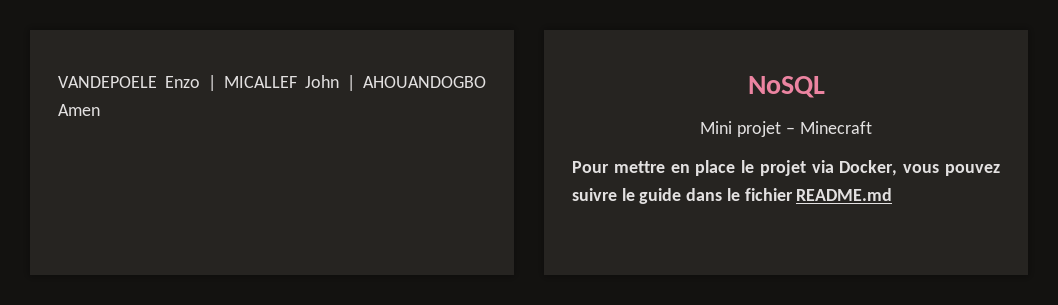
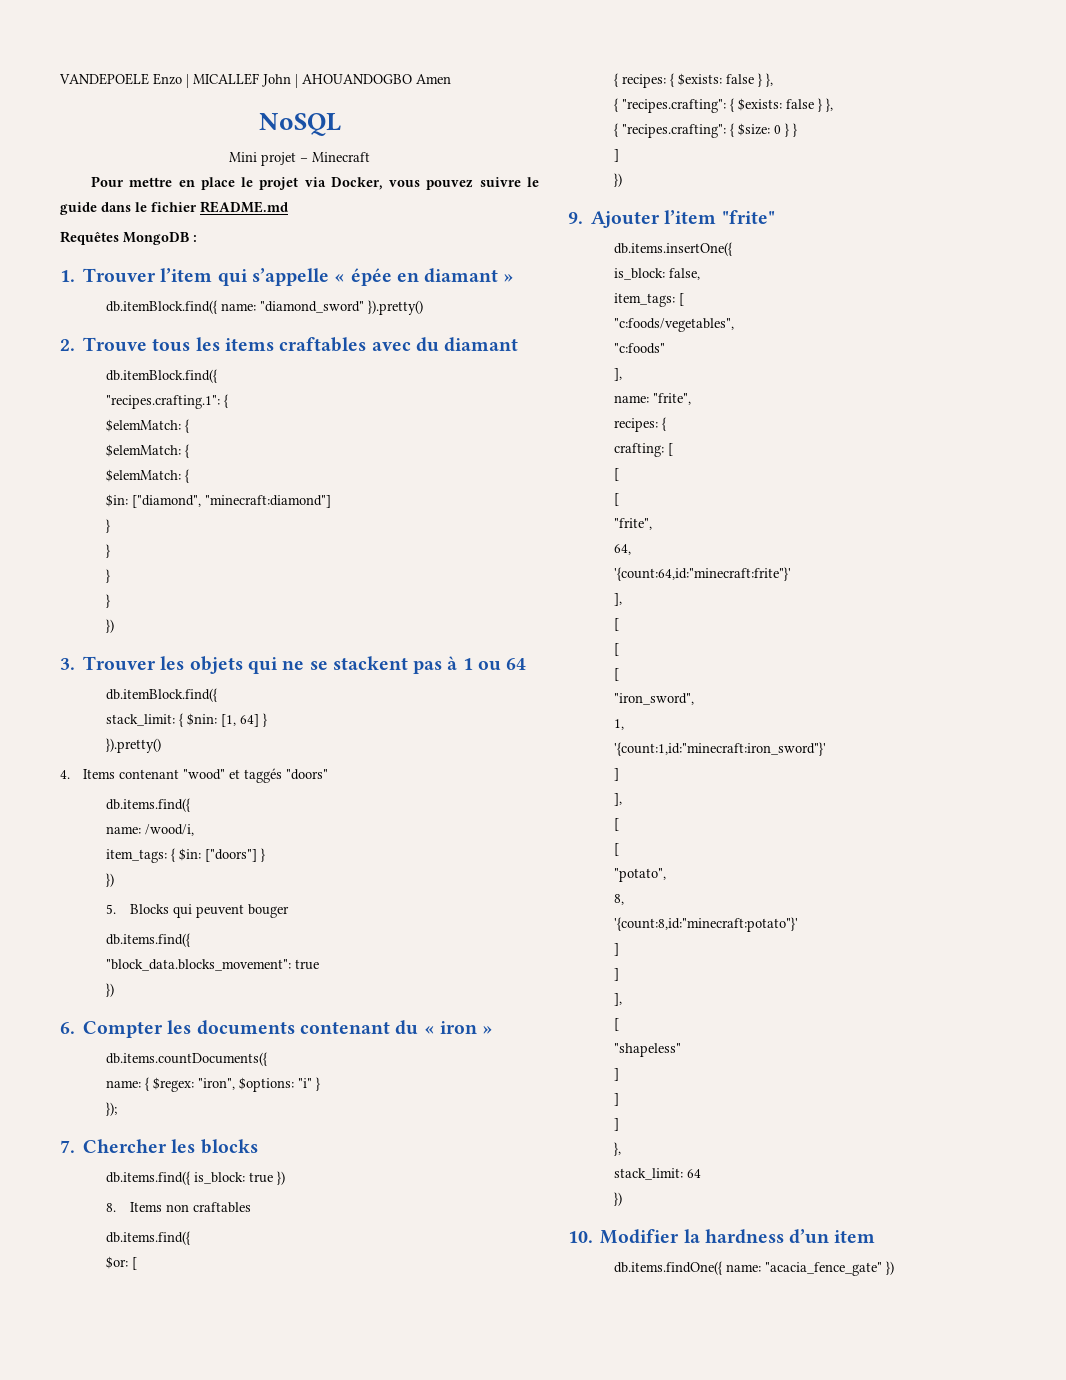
(893, 194) none -> [60,231,197,245] [60,268,515,286] [106,300,424,315] [60,337,519,352] [106,369,218,383] [106,394,229,409] [106,419,190,433] [106,444,190,458] [106,469,190,483] [106,494,332,508] [106,519,111,533] [106,544,111,558] [106,569,111,583] [106,594,111,608] [106,619,115,633] [60,656,527,674] [106,688,218,702] [106,713,268,727] [106,738,162,753] [60,768,329,783] [106,798,191,812] [106,824,195,836] [106,848,266,863] [106,873,115,887] [106,904,289,918] [106,933,191,947] [106,959,320,971] [106,983,115,997] [60,1020,494,1038] [106,1052,268,1066] [106,1077,321,1092] [106,1102,118,1116] [60,1139,258,1154] [106,1171,286,1185] [106,1202,251,1213] [106,1231,191,1245] [106,1256,138,1270] [614,73,774,88] [614,98,834,113] [614,123,798,138] [614,149,620,162] [614,173,623,187] [568,210,775,228] [614,242,733,256] [614,268,701,280] [614,293,685,307] [614,318,735,332] [614,343,666,354] [614,368,623,381] [614,393,692,405] [614,417,667,432] [614,443,674,457] [614,468,620,481] [614,493,620,506] [614,518,653,530] [614,544,632,555] [614,567,792,581] [614,593,623,606] [614,618,620,631] [614,643,620,656] [614,668,620,681] [614,693,695,705] [614,719,625,730] [614,742,827,756] [614,768,620,781] [614,793,623,806] [614,818,620,831] [614,843,620,856] [614,868,667,882] [614,894,625,905] [614,917,799,932] [614,943,620,956] [614,968,620,981] [614,993,623,1006] [614,1018,620,1031] [614,1043,682,1057] [614,1068,620,1081] [614,1093,620,1106] [614,1118,620,1131] [614,1142,622,1156] [614,1168,702,1180] [614,1192,623,1206] [568,1229,876,1244] [614,1261,895,1276] // Requêtes MongoDB : // 1. Trouver l’item qui s’appelle « épée en diamant » // db.itemBlock.find({ name: "diamond_sword" }).pretty() // 2. Trouve tous les items craftables avec du diamant // db.itemBlock.find({ // "recipes.crafting.1": { // $elemMatch: { // $elemMatch: { // $elemMatch: { // $in: ["diamond", "minecraft:diamond"] // } // } // } // } // }) // 3. Trouver les objets qui ne se stackent pas à 1 ou 64 // db.itemBlock.find({ // stack_limit: { $nin: [1, 64] } // }).pretty() // 4. Items contenant "wood" et taggés "doors" // db.items.find({ // name: /wood/i, // item_tags: { $in: ["doors"] } // }) // 5. Blocks qui peuvent bouger // db.items.find({ // "block_data.blocks_movement": true // }) // 6. Compter les documents contenant du « iron » // db.items.countDocuments({ // name: { $regex: "iron", $options: "i" } // }); // 7. Chercher les blocks // db.items.find({ is_block: true }) // 8. Items non craftables // db.items.find({ // $or: [ // { recipes: { $exists: false } }, // { "recipes.crafting": { $exists: false } }, // { "recipes.crafting": { $size: 0 } } // ] // }) // 9. Ajouter l’item "frite" // db.items.insertOne({ // is_block: false, // item_tags: [ // "c:foods/vegetables", // "c:foods" // ], // name: "frite", // recipes: { // crafting: [ // [ // [ // "frite", // 64, // '{count:64,id:"minecraft:frite"}' // ], // [ // [ // [ // "iron_sword", // 1, // '{count:1,id:"minecraft:iron_sword"}' // ] // ], // [ // [ // "potato", // 8, // '{count:8,id:"minecraft:potato"}' // ] // ] // ], // [ // "shapeless" // ] // ] // ] // }, // stack_limit: 64 // }) // 10. Modifier la hardness d’un item // db.items.findOne({ name: "acacia_fence_gate" })

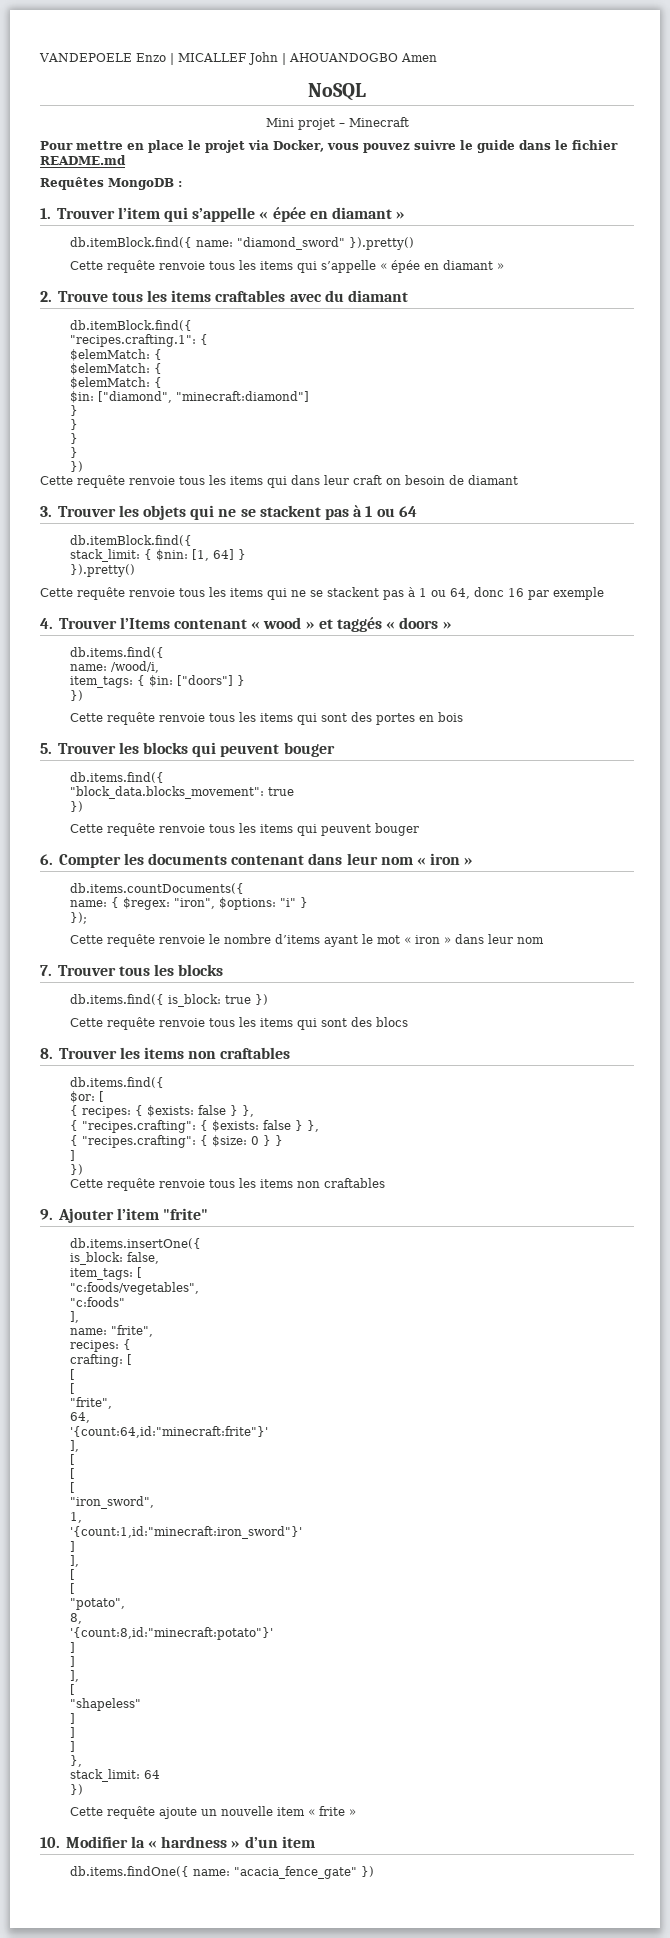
(424, 307) none -> [69,260,504,273] // Cette requête renvoie tous les items qui s’appelle « épée en diamant »
(115, 626) none -> [40,475,518,488] // Cette requête renvoie tous les items qui dans leur craft on besoin de diamant
[60,768,329,783] 4. Items contenant "wood" et taggés "doors" -> [40,587,604,600] [40,617,452,632] Cette requête renvoie tous les items qui ne se stackent pas à 1 ou 64, donc 16 par exemple // 4. Trouver l’Items contenant « wood » et taggés « doors »
[106,904,169,914] 5. Blocks -> [69,712,463,725] [40,742,189,754] Cette requête renvoie tous les items qui sont des portes en bois // 5. Trouver les blocks
(115, 990) none -> [69,823,419,836] // Cette requête renvoie tous les items qui peuvent bouger
[395,1020,419,1035] du -> [308,853,413,865] dans leur nom
(118, 1109) none -> [69,934,544,947] // Cette requête renvoie le nombre d’items ayant le mot « iron » dans leur nom
[83,1139,168,1153] Chercher -> [57,965,150,976] Trouver tous
[106,1202,162,1212] 8. Items -> [69,1017,408,1030] [40,1047,185,1059] Cette requête renvoie tous les items qui sont des blocs // 8. Trouver les items
(623, 180) none -> [69,1178,385,1191] // Cette requête renvoie tous les items non craftables
(623, 1199) none -> [69,1806,356,1819] // Cette requête ajoute un nouvelle item « frite »
[704,1229,784,1244] hardness -> [148,1836,241,1848] « hardness »

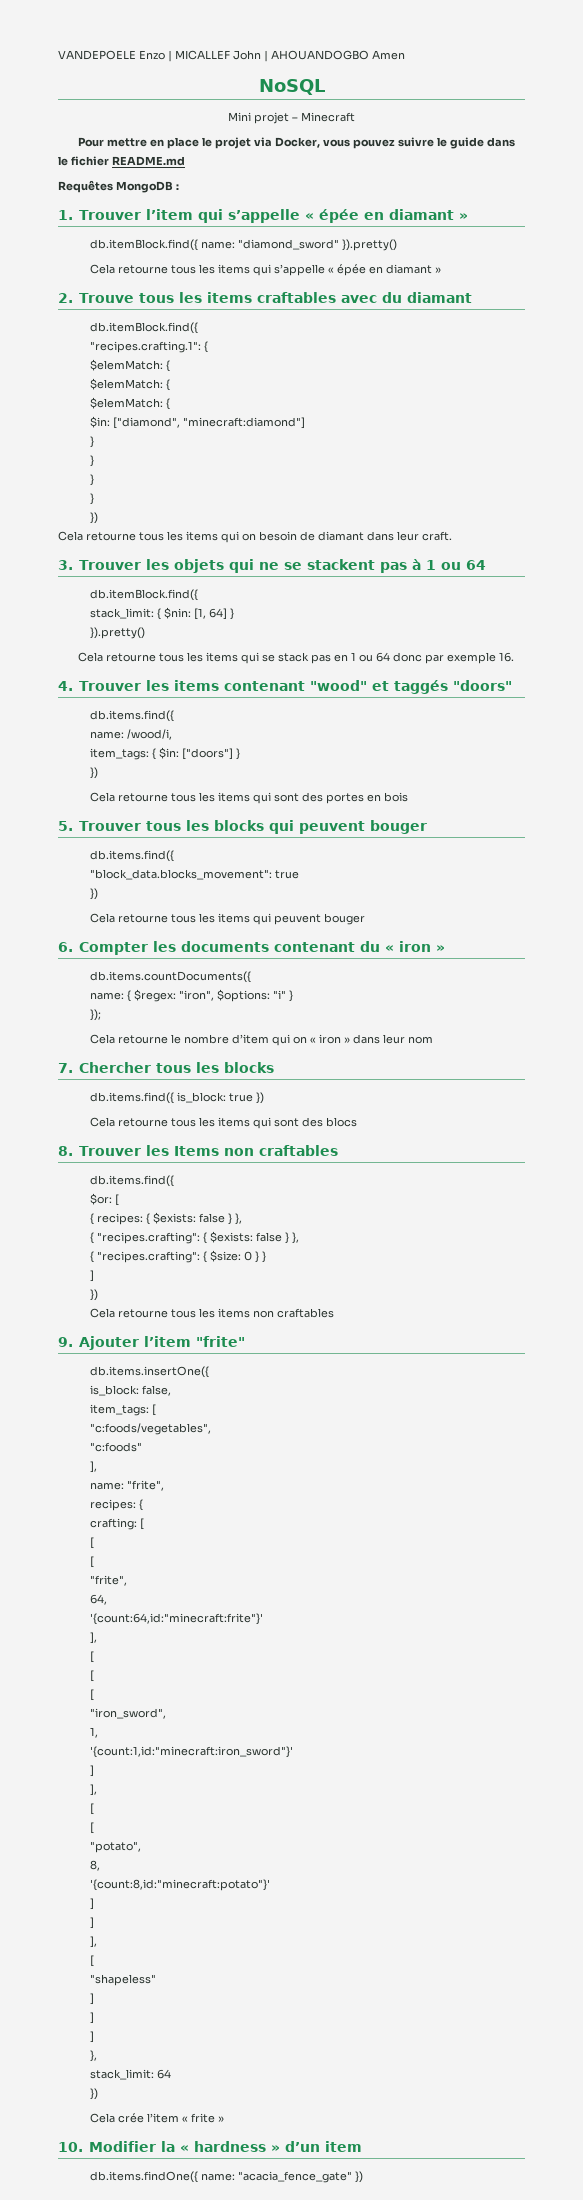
[69,260,205,273] Cette requête renvoie -> [90,264,169,274] Cela retourne
[40,475,382,488] Cette requête renvoie tous les items qui dans leur craft -> [58,531,239,543] Cela retourne tous les items qui
(518, 480) none -> [367,531,452,541] dans leur craft.
[40,587,524,600] Cette requête renvoie tous les items qui ne se stackent pas à 1 ou 64, donc 16 -> [78,652,423,664] Cela retourne tous les items qui se stack pas en 1 ou 64 donc
(604, 593) none -> [499,652,515,662] 16.
[119,617,452,632] l’Items contenant « wood » et taggés « doors » -> [146,680,513,694] les items contenant "wood" et taggés "doors"
[69,712,205,725] Cette requête renvoie -> [90,792,169,802] Cela retourne
(116, 748) none -> [146,821,182,831] tous
[69,823,205,836] Cette requête renvoie -> [90,913,169,923] Cela retourne
[308,853,413,865] dans leur nom -> [359,941,380,952] du
[69,934,400,947] Cette requête renvoie le nombre d’items ayant le mot -> [90,1034,308,1046] Cela retourne le nombre d’item qui on
[57,965,116,976] Trouver -> [78,1062,151,1073] Chercher
[69,1017,205,1030] Cette requête renvoie -> [90,1117,169,1127] Cela retourne
[144,1047,185,1059] items -> [174,1146,220,1156] Items
[69,1178,205,1191] Cette requête renvoie -> [90,1308,169,1318] Cela retourne
[69,1806,305,1819] Cette requête ajoute un nouvelle item -> [90,2113,180,2123] Cela crée l’item

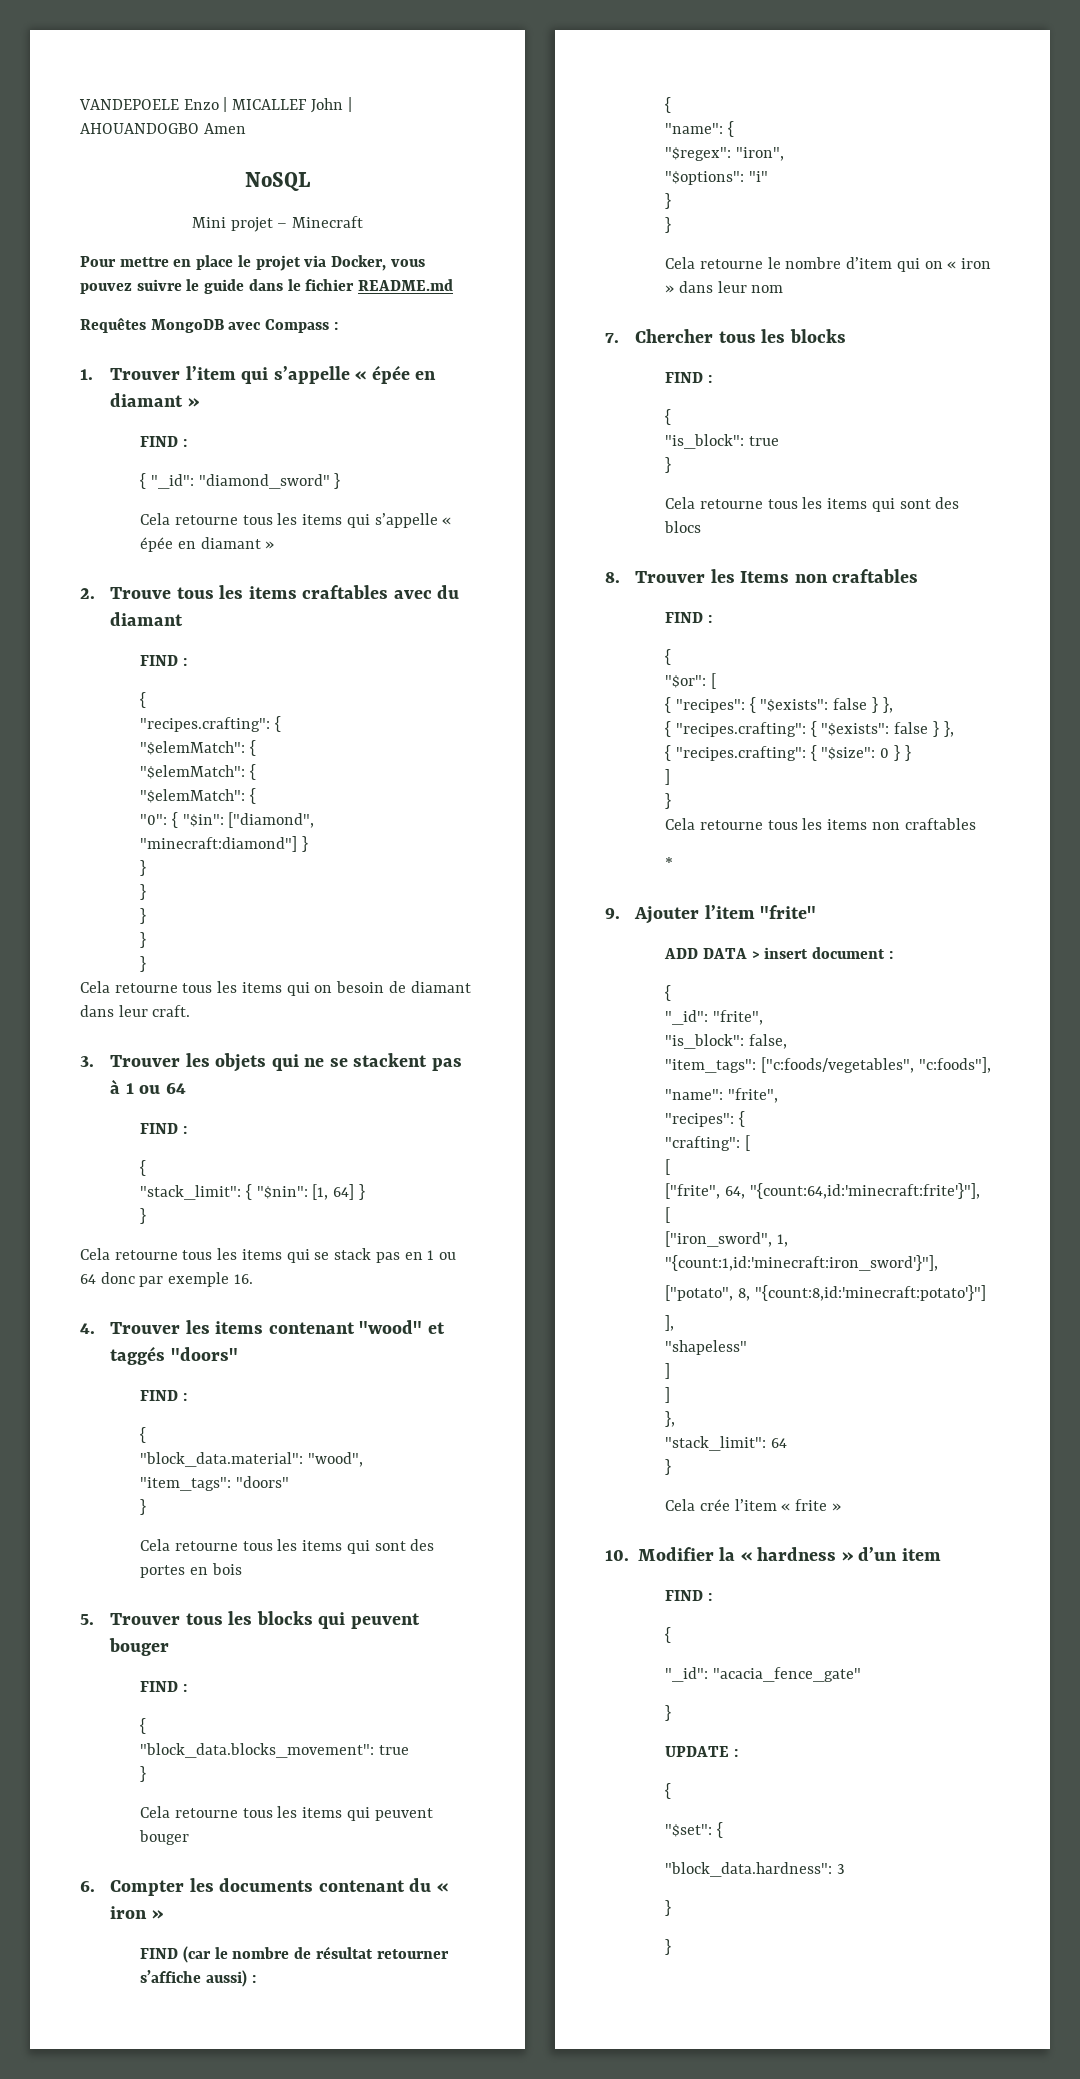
(173, 187) none -> [228,319,330,333] avec Compass
[90,239,398,251] db.itemBlock.find({ name: "diamond_sword" }).pretty() -> [140,436,187,447] [140,473,341,489] FIND : // { "_id": "diamond_sword" }
[90,322,199,334] [90,341,209,353] [90,359,171,372] [90,378,171,391] [90,397,171,410] [90,416,111,428] db.itemBlock.find({ // "recipes.crafting.1": { // $elemMatch: { // $elemMatch: { // $elemMatch: { // $in: -> [140,655,187,666] [140,692,147,708] [140,716,281,732] [140,740,256,756] [140,764,256,780] [140,788,256,804] [140,812,224,828] FIND : // { // "recipes.crafting": { // "$elemMatch": { // "$elemMatch": { // "$elemMatch": { // "0": { "$in":
[90,436,95,448] [90,455,95,467] [90,474,95,486] [90,493,95,505] [90,512,99,524] // } // } // } // } // }) -> [301,836,308,852] [140,860,147,876] [140,884,147,900] [140,908,147,924] [140,932,147,948] [140,956,147,972] } // } // } // } // } // }
[90,589,199,601] [90,607,192,620] db.itemBlock.find({ // stack_limit: { $nin: -> [140,1123,187,1134] [140,1160,147,1176] [140,1184,308,1200] FIND : // { // "stack_limit": { "$nin":
[90,627,146,639] }).pretty() -> [140,1208,147,1224] }
[90,710,175,722] [90,729,173,740] [90,747,241,760] [90,767,99,779] db.items.find({ // name: /wood/i, // item_tags: { $in: ["doors"] } // }) -> [140,1390,187,1401] [140,1427,147,1443] [140,1452,363,1467] [140,1476,289,1491] [140,1499,147,1515] FIND : // { // "block_data.material": "wood", // "item_tags": "doors" // }
[90,850,175,862] db.items.find({ -> [140,1681,187,1692] [140,1718,147,1734] FIND : // {
[90,888,99,900] }) -> [140,1766,147,1782] }
[90,971,252,983] [90,989,177,1002] db.items.countDocuments({ // name: { $regex: -> [140,1946,449,1963] [140,1970,256,1987] [665,97,672,113] [665,121,734,137] [665,147,732,161] FIND (car le nombre de résultat retourner s’affiche aussi) : // { // "name": { // "$regex":
[217,989,271,1002] $options: -> [665,171,745,185] // "$options":
[289,990,294,1002] [90,1009,102,1021] } // }); -> [665,193,672,209] [665,217,672,233] // } // }
[90,1092,265,1104] db.items.find({ is_block: true }) -> [665,372,712,383] [665,409,672,425] [665,434,779,449] [665,457,672,473] FIND : // { // "is_block": true // }
[90,1175,175,1187] [90,1193,113,1205] db.items.find({ // $or: -> [665,612,712,623] [665,649,672,665] [665,675,707,688] FIND : // { // "$or":
[97,1212,243,1225] [90,1231,300,1244] [90,1250,242,1263] recipes: { $exists: false } }, // { "recipes.crafting": { $exists: false } }, // { "recipes.crafting": { $size: -> [675,697,893,713] [665,721,954,737] [665,745,876,761] "recipes": { "$exists": false } }, // { "recipes.crafting": { "$exists": false } }, // { "recipes.crafting": { "$size":
[90,1289,99,1301] }) -> [665,793,672,809] }
(335, 1313) none -> [665,857,674,869] // *
[90,1366,210,1378] [90,1385,172,1396] [90,1404,157,1416] [90,1423,212,1435] [90,1442,143,1452] [90,1461,98,1473] [90,1480,165,1491] [90,1499,144,1511] [90,1518,145,1530] [90,1537,95,1549] [90,1556,95,1568] [90,1575,128,1586] db.items.insertOne({ // is_block: false, // item_tags: [ // "c:foods/vegetables", // "c:foods" // ], // name: "frite", // recipes: { // crafting: [ // [ // [ // "frite", // -> [664,947,893,959] [665,985,672,1001] [665,1010,763,1025] [665,1034,787,1049] [665,1057,991,1073] [665,1088,778,1103] [665,1111,745,1127] [665,1135,750,1151] [665,1159,671,1175] [665,1183,721,1199] ADD DATA > insert document : // { // "_id": "frite", // "is_block": false, // "item_tags": ["c:foods/vegetables", "c:foods"], // "name": "frite", // "recipes": { // "crafting": [ // [ // ["frite",
[90,1613,264,1625] [90,1632,98,1644] [90,1651,95,1663] [90,1670,95,1682] [90,1689,95,1701] [90,1708,167,1719] [90,1727,99,1738] [90,1746,294,1758] [90,1765,95,1777] [90,1784,98,1796] [90,1803,95,1815] [90,1822,95,1834] [90,1841,142,1853] [90,1860,101,1871] [90,1879,271,1891] [90,1898,95,1910] [90,1917,95,1929] [90,1936,98,1948] [90,1955,95,1967] // '{count:64,id:"minecraft:frite"}' // ], // [ // [ // [ // "iron_sword", // 1, // '{count:1,id:"minecraft:iron_sword"}' // ] // ], // [ // [ // "potato", // 8, // '{count:8,id:"minecraft:potato"}' // ] // ] // ], // [ -> [749,1183,980,1199] [665,1207,671,1223] [665,1231,788,1247] [665,1255,939,1271] [665,1285,986,1301] [665,1315,675,1331] "{count:64,id:'minecraft:frite'}"], // [ // ["iron_sword", 1, "{count:1,id:'minecraft:iron_sword'}"], // ["potato", 8, "{count:8,id:'minecraft:potato'}"] // ],
[90,2031,95,2043] [90,2050,98,2062] [90,2069,172,2080] [90,2088,99,2100] // ] // }, // stack_limit: 64 // }) -> [665,1411,676,1427] [665,1436,787,1451] [665,1459,672,1475] // }, // "stack_limit": 64 // }
[90,2171,364,2183] db.items.findOne({ name: "acacia_fence_gate" }) -> [665,1590,712,1601] [665,1627,672,1643] [665,1667,861,1682] [665,1705,672,1721] [665,1746,738,1757] [665,1783,672,1799] [665,1822,723,1838] [665,1862,845,1877] [665,1900,672,1916] [665,1939,672,1955] FIND : // { // "_id": "acacia_fence_gate" // } // UPDATE : // { // "$set": { // "block_data.hardness": 3 // } // }

